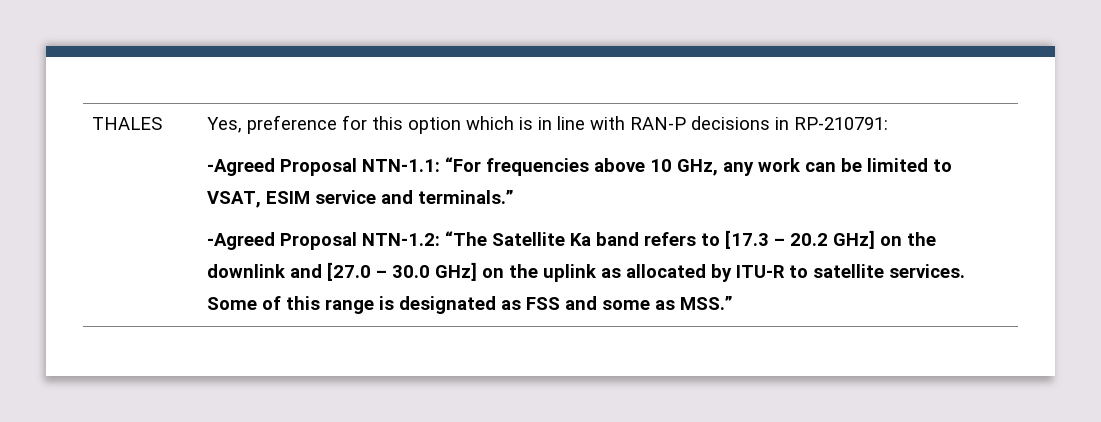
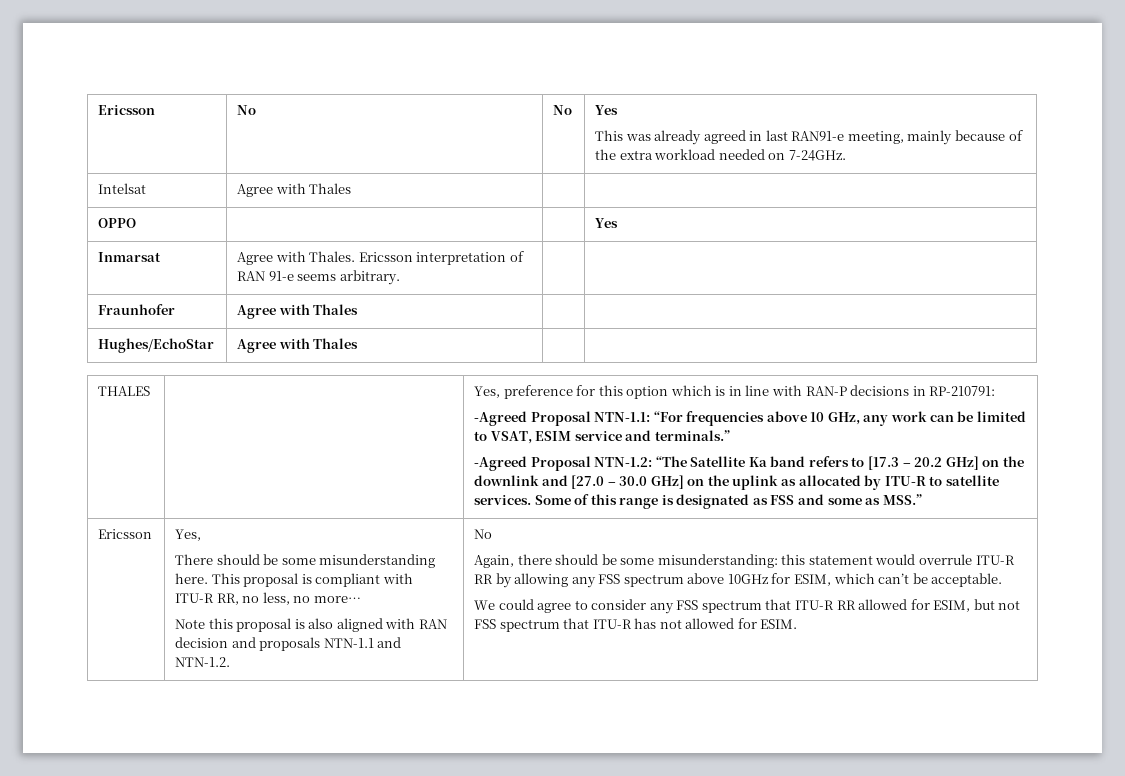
(91, 123) none -> [98,105,156,115] [237,105,257,115] [553,105,573,115] [595,105,619,115] [595,130,1023,145] [595,149,846,161] [98,183,147,194] [237,183,352,197] [98,218,137,228] [595,218,619,228] [98,252,162,262] [237,251,524,265] [237,270,400,285] [98,304,176,315] [237,304,359,319] [98,338,215,353] [237,338,359,353] Ericsson | No | No | Yes // This was already agreed in last RAN91-e meeting, mainly because of the extra workload needed on 7-24GHz. // Intelsat | Agree with Thales | | // OPPO | | | Yes // Inmarsat | Agree with Thales. Ericsson interpretation of RAN 91-e seems arbitrary. | | // Fraunhofer | Agree with Thales | | // Hughes/EchoStar | Agree with Thales | | //
(733, 303) none -> [98,529,153,539] [175,529,202,541] [175,554,436,568] [175,573,413,587] [175,592,361,605] [175,618,447,632] [175,637,402,651] [175,657,231,667] [474,529,493,539] [474,554,1015,568] [474,573,1003,588] [474,599,1021,614] [474,618,798,632] // Ericsson | Yes, // There should be some misunderstanding here. This proposal is compliant with ITU-R RR, no less, no more… // Note this proposal is also aligned with RAN decision and proposals NTN-1.1 and NTN-1.2. | No // Again, there should be some misunderstanding: this statement would overrule ITU-R RR by allowing any FSS spectrum above 10GHz for ESIM, which can’t be acceptable. // We could agree to consider any FSS spectrum that ITU-R RR allowed for ESIM, but not FSS spectrum that ITU-R has not allowed for ESIM.

